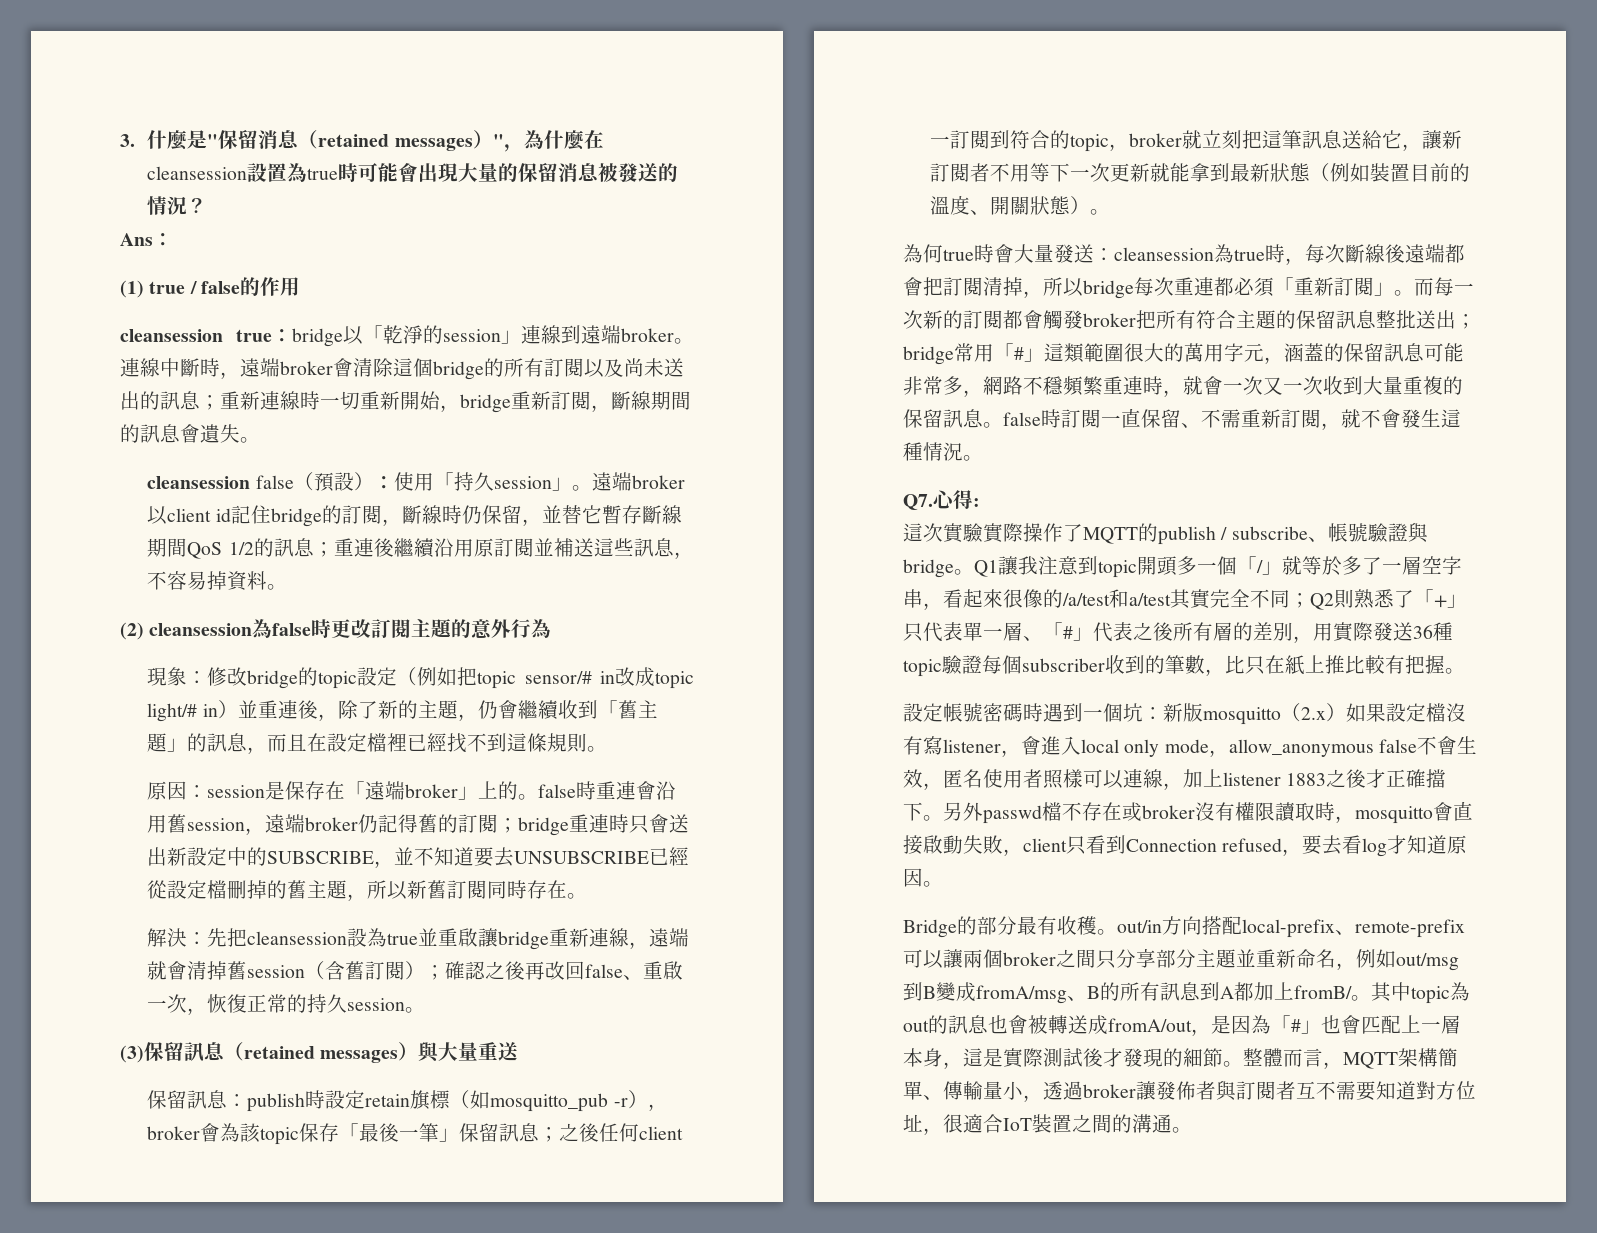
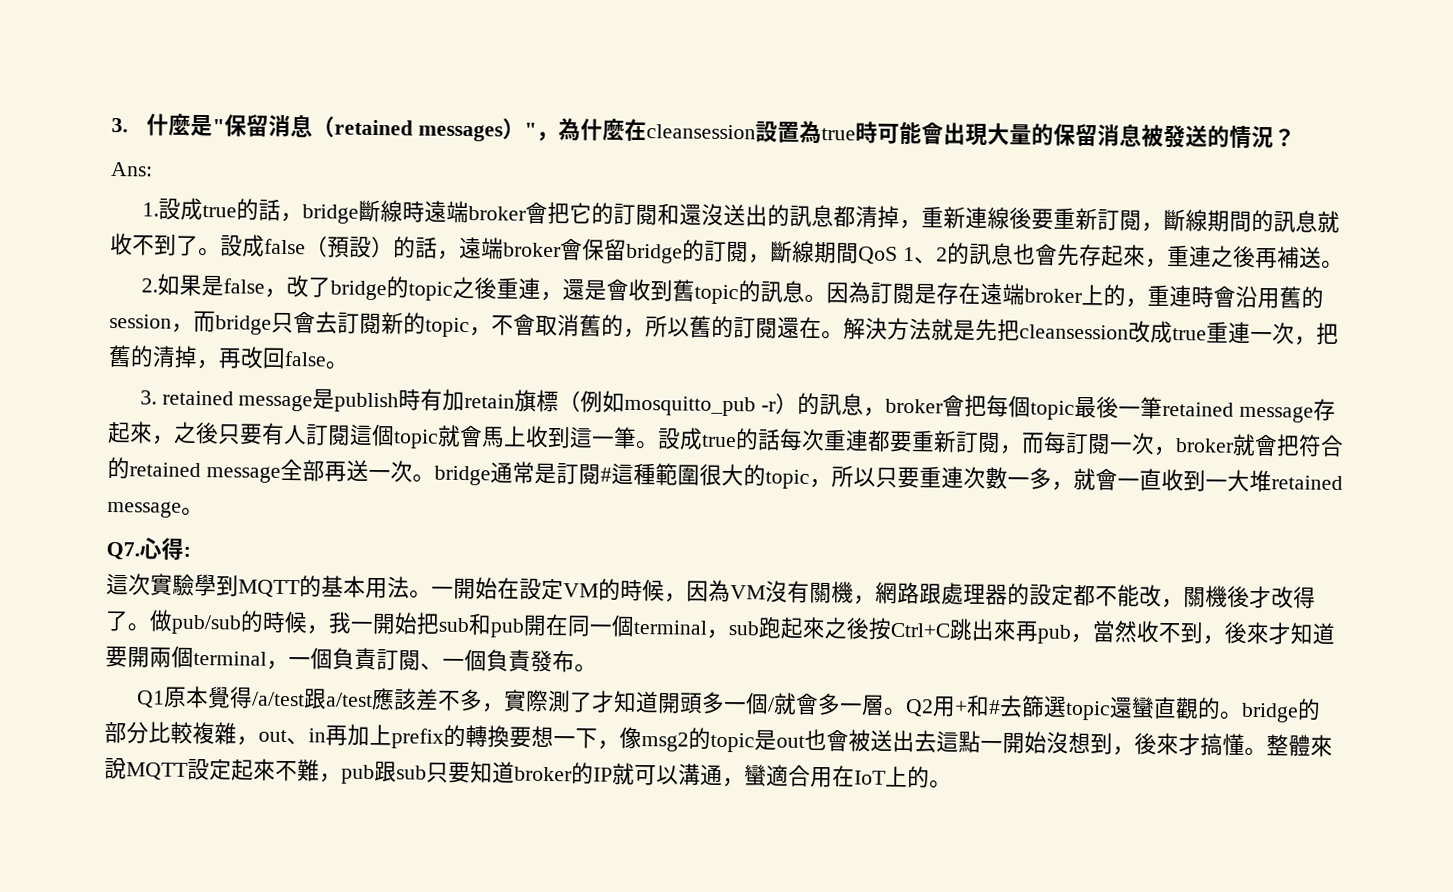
[120,233,173,246] [120,277,300,298] [120,325,694,347] [120,358,684,380] [120,391,511,413] Ans： // (1) true / false的作用 // cleansession true：bridge以「乾淨的session」連線到遠端broker。連線中斷時，遠端broker會清除這個bridge的所有訂閱以及尚未送出的訊息；重新連線時一切重新開始，bridge -> [111,162,153,177] [141,197,1054,230] Ans: // 1.設成true的話，bridge斷線時遠端broker會把它的訂閱和還沒送出的訊息都清掉，重新連線後要
[180,424,260,443] [147,476,251,489] 會遺失。 // cleansession -> [1316,210,1340,233] [110,232,265,257] 就收不到了。設成
[373,472,685,491] [147,505,682,527] [147,538,694,559] [147,571,288,591] [120,618,552,640] [147,667,694,689] [147,700,658,722] [147,733,608,754] [147,781,677,800] [147,814,690,836] [147,847,690,868] [147,880,588,901] [147,928,690,950] [147,961,684,980] [147,994,426,1015] [120,1042,519,1063] [147,1090,668,1112] [147,1123,684,1145] [930,130,1463,152] [930,163,1471,182] [930,196,1111,215] [903,244,1465,265] [903,277,1134,299] ：使用「持久session」。遠端broker以client id記住bridge的訂閱，斷線時仍保留，並替它暫存斷線期間QoS 1/2的訊息；重連後繼續沿用原訂閱並補送這些訊息，不容易掉資料。 // (2) cleansession為false時更改訂閱主題的意外行為 // 現象：修改bridge的topic設定（例如把topic sensor/# in改成topic light/# in）並重連後，除了新的主題，仍會繼續收到「舊主題」的訊息，而且在設定檔裡已經找不到這條規則。 // 原因：session是保存在「遠端broker」上的。false時重連會沿用舊session，遠端broker仍記得舊的訂閱；bridge重連時只會送出新設定中的SUBSCRIBE，並不知道要去UNSUBSCRIBE已經從設定檔刪掉的舊主題，所以新舊訂閱同時存在。 // 解決：先把cleansession設為true並重啟讓bridge重新連線，遠端就會清掉舊session（含舊訂閱）；確認之後再改回false、重啟一次，恢復正常的持久session。 // (3)保留訊息（retained messages）與大量重送 // 保留訊息：publish時設定retain旗標（如mosquitto_pub -r），broker會為該topic保存「最後一筆」保留訊息；之後任何client一訂閱到符合的topic，broker就立刻把這筆訊息送給它，讓新訂閱者不用等下一次更新就能拿到最新狀態（例如裝置目前的溫度、開關狀態）。 // 為何true時會大量發送：cleansession為true時，每次斷線後遠端都會把訂閱清掉，所以bridge -> [393,236,1344,269] [140,273,1324,309] [109,310,1339,346] [108,344,348,370] [139,388,1337,423] [107,421,781,451] 的話，遠端broker會保留bridge的訂閱，斷線期間QoS 1、2的訊息也會先存起來，重連之後再補送。 // 2.如果是false，改了bridge的topic之後重連，還是會收到舊topic的訊息。因為訂閱是存在遠端broker上的，重連時會沿用舊的session，而bridge只會去訂閱新的topic，不會取消舊的，所以舊的訂閱還在。解決方法就是先把cleansession改成true重連一次，把舊的清掉，再改回false。 // 3. retained message是publish時有加retain旗標（例如mosquitto_pub -r）的訊息，broker會把每個topic最後一筆retained message存起來，之後只要有人訂閱這個topic就會馬上收到這一筆。設成true的話
[1234,277,1474,297] [903,310,1476,329] [903,343,1464,365] [903,376,1463,397] [903,408,1461,430] [903,442,963,461] 必須「重新訂閱」。而每一次新的訂閱都會觸發broker把所有符合主題的保留訊息整批送出；bridge常用「#」這類範圍很大的萬用字元，涵蓋的保留訊息可能非常多，網路不穩頻繁重連時，就會一次又一次收到大量重複的保留訊息。false時訂閱一直保留、不需重新訂閱，就不會發生這種情況 -> [889,430,1344,457] [107,456,1343,493] [107,500,182,518] 要重新訂閱，而每訂閱一次，broker就會把符合的retained message全部再送一次。bridge通常是訂閱#這種範圍很大的topic，所以只要重連次數一多，就會一直收到一大堆retained message
[983,522,1429,545] [903,556,1462,578] [903,589,1467,610] [903,622,1453,643] [903,655,1465,677] [903,703,1466,725] [903,736,1477,757] [903,769,1447,790] [903,801,1473,824] [903,835,1468,857] [903,868,943,887] [903,916,1465,938] [903,949,1459,971] [903,982,1470,1004] [903,1015,1461,1036] [903,1048,1458,1069] [903,1080,1476,1102] [903,1114,1172,1135] 實際操作了MQTT的publish / subscribe、帳號驗證與bridge。Q1讓我注意到topic開頭多一個「/」就等於多了一層空字串，看起來很像的/a/test和a/test其實完全不同；Q2則熟悉了「+」只代表單一層、「#」代表之後所有層的差別，用實際發送36種topic驗證每個subscriber收到的筆數，比只在紙上推比較有把握。 // 設定帳號密碼時遇到一個坑：新版mosquitto（2.x）如果設定檔沒有寫listener，會進入local only mode，allow_anonymous false不會生效，匿名使用者照樣可以連線，加上listener 1883之後才正確擋下。另外passwd檔不存在或broker沒有權限讀取時，mosquitto會直接啟動失敗，client只看到Connection refused，要去看log才知道原因。 // Bridge的部分最有收穫。out/in方向搭配local-prefix、remote-prefix可以讓兩個broker之間只分享部分主題並重新命名，例如out/msg到B變成fromA/msg、B的所有訊息到A都加上fromB/。其中topic為out的訊息也會被轉送成fromA/out，是因為「#」也會匹配上一層本身，這是實際測試後才發現的細節。整體而言，MQTT架構簡單、傳輸量小，透過broker讓發佈者與訂閱者互不需要知道對方位址，很適合IoT裝置之間的溝通 -> [194,573,1316,609] [105,609,1336,645] [105,645,597,673] [135,685,1321,723] [104,721,1333,757] [104,757,930,789] 學到MQTT的基本用法。一開始在設定VM的時候，因為VM沒有關機，網路跟處理器的設定都不能改，關機後才改得了。做pub/sub的時候，我一開始把sub和pub開在同一個terminal，sub跑起來之後按Ctrl+C跳出來再pub，當然收不到，後來才知道要開兩個terminal，一個負責訂閱、一個負責發布。 // Q1原本覺得/a/test跟a/test應該差不多，實際測了才知道開頭多一個/就會多一層。Q2用+和#去篩選topic還蠻直觀的。bridge的部分比較複雜，out、in再加上prefix的轉換要想一下，像msg2的topic是out也會被送出去這點一開始沒想到，後來才搞懂。整體來說MQTT設定起來不難，pub跟sub只要知道broker的IP就可以溝通，蠻適合用在IoT上的

